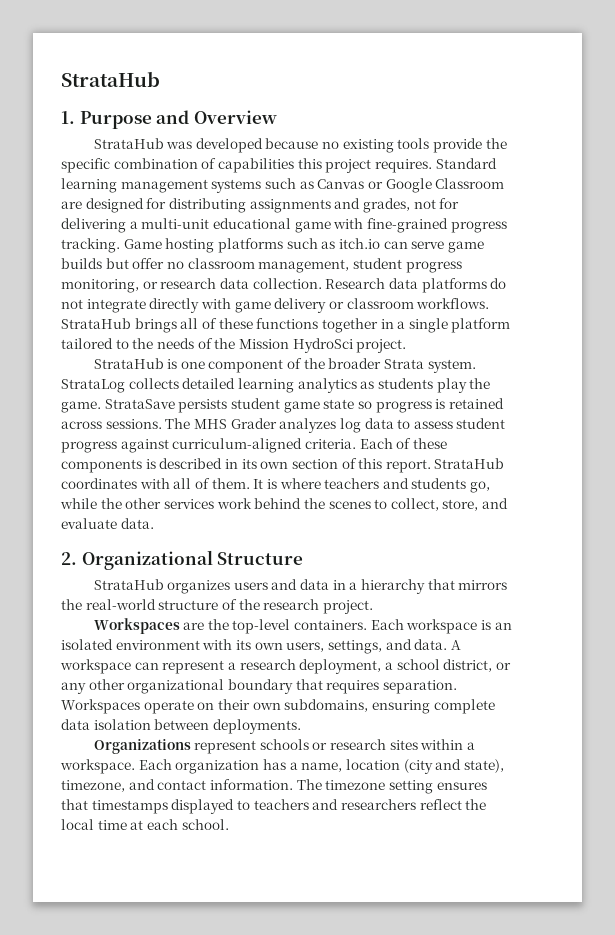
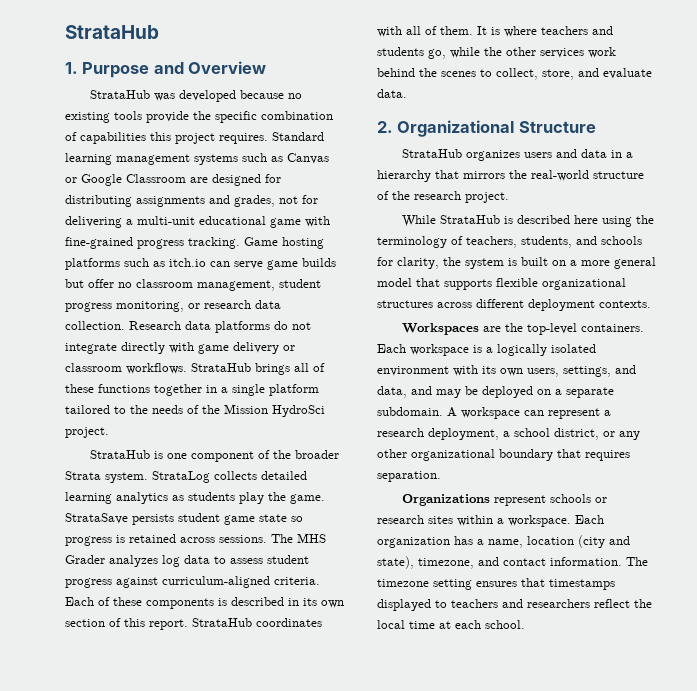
(373, 607) none -> [402,215,655,227] [377,236,642,248] [377,257,656,269] [377,278,626,290] [377,299,651,311] // While StrataHub is described here using the terminology of teachers, students, and schools for clarity, the system is built on a more general model that supports flexible organizational structures across different deployment contexts.
[494,622,512,630] an -> [486,344,547,356] a logically
[414,639,448,650] data. -> [377,386,614,398] [377,407,443,416] data, and may be deployed on a separate subdomain.
[61,699,495,714] [61,719,301,734] Workspaces operate on their own subdomains, ensuring complete data isolation between deployments. -> (441, 476) none

